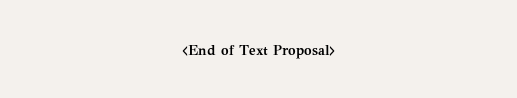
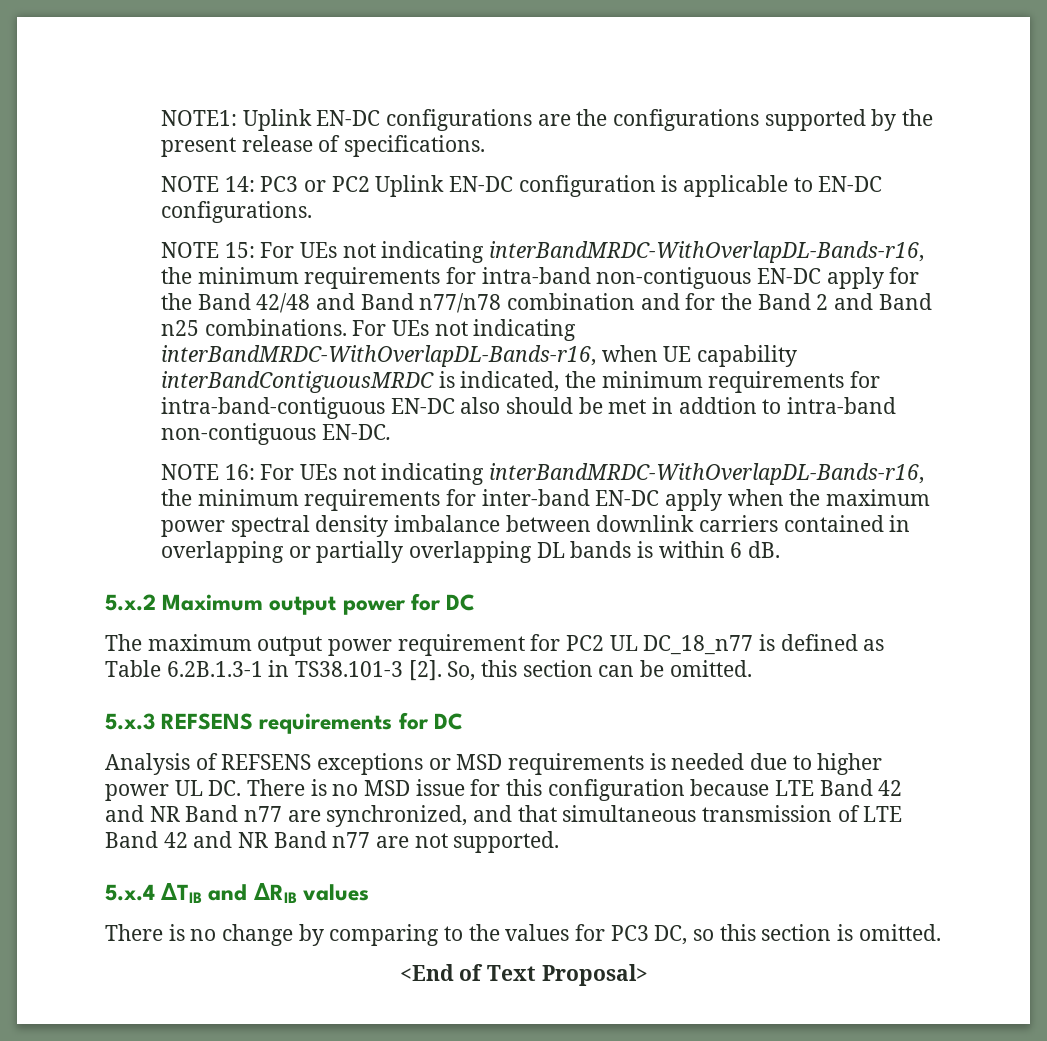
(181, 50) none -> [161,109,934,131] [161,135,486,157] [161,175,883,197] [161,201,313,223] [161,241,925,263] [161,267,920,289] [161,293,932,313] [161,319,577,341] [161,345,798,367] [161,371,881,393] [161,397,897,419] [161,423,391,445] [161,463,925,485] [161,489,931,511] [161,515,911,537] [161,541,781,563] [105,593,476,615] [105,634,885,656] [105,660,752,681] [105,712,463,734] [105,753,883,775] [105,779,903,801] [105,805,903,827] [105,831,560,853] [105,883,369,903] [105,924,941,946] NOTE1: Uplink EN-DC configurations are the configurations supported by the present release of specifications. // NOTE 14: PC3 or PC2 Uplink EN-DC configuration is applicable to EN-DC configurations. // NOTE 15: For UEs not indicating interBandMRDC-WithOverlapDL-Bands-r16, the minimum requirements for intra-band non-contiguous EN-DC apply for the Band 42/48 and Band n77/n78 combination and for the Band 2 and Band n25 combinations. For UEs not indicating interBandMRDC-WithOverlapDL-Bands-r16, when UE capability interBandContiguousMRDC is indicated, the minimum requirements for intra-band-contiguous EN-DC also should be met in addtion to intra-band non-contiguous EN-DC. // NOTE 16: For UEs not indicating interBandMRDC-WithOverlapDL-Bands-r16, the minimum requirements for inter-band EN-DC apply when the maximum power spectral density imbalance between downlink carriers contained in overlapping or partially overlapping DL bands is within 6 dB. // 5.x.2 Maximum output power for DC // The maximum output power requirement for PC2 UL DC_18_n77 is defined as Table 6.2B.1.3-1 in TS38.101-3 [2]. So, this section can be omitted. // 5.x.3 REFSENS requirements for DC // Analysis of REFSENS exceptions or MSD requirements is needed due to higher power UL DC. There is no MSD issue for this configuration because LTE Band 42 and NR Band n77 are synchronized, and that simultaneous transmission of LTE Band 42 and NR Band n77 are not supported. // 5.x.4 ∆TIB and ∆RIB values // There is no change by comparing to the values for PC3 DC, so this section is omitted. //

